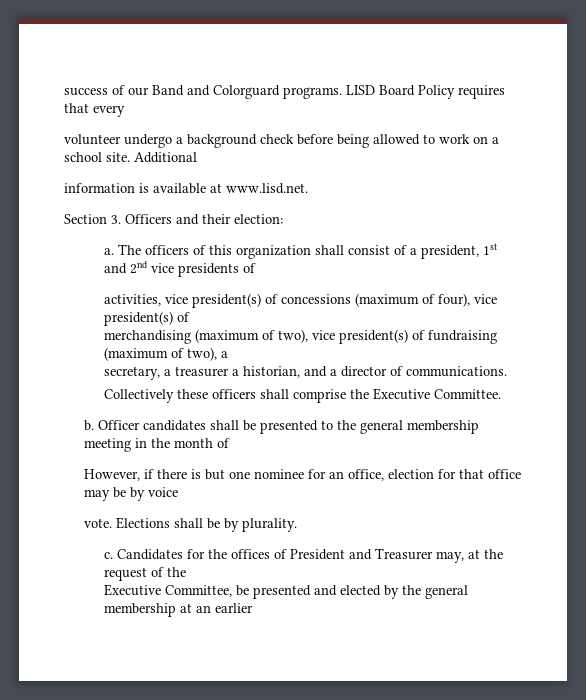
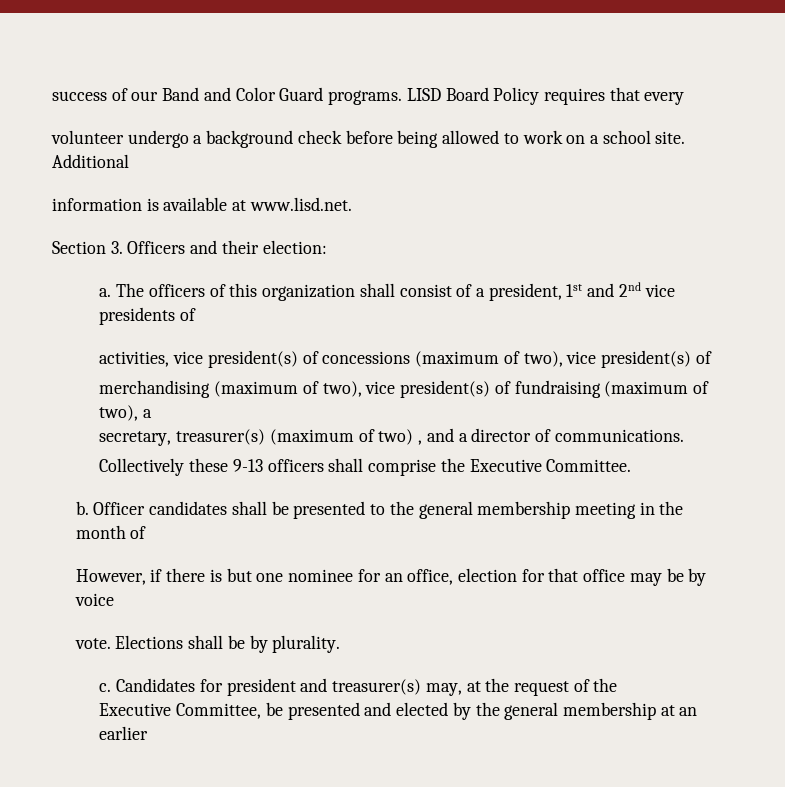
[213,85,280,99] Colorguard -> [235,87,324,101] Color Guard
[437,293,470,307] four), -> [523,351,563,367] two),
[163,366,300,378] a treasurer a historian, -> [176,429,423,445] treasurer(s) (maximum of two) ,
(208, 394) none -> [232,459,263,472] 9-13
[207,548,433,560] the offices of President and Treasurer -> [226,678,422,696] president and treasurer(s)

